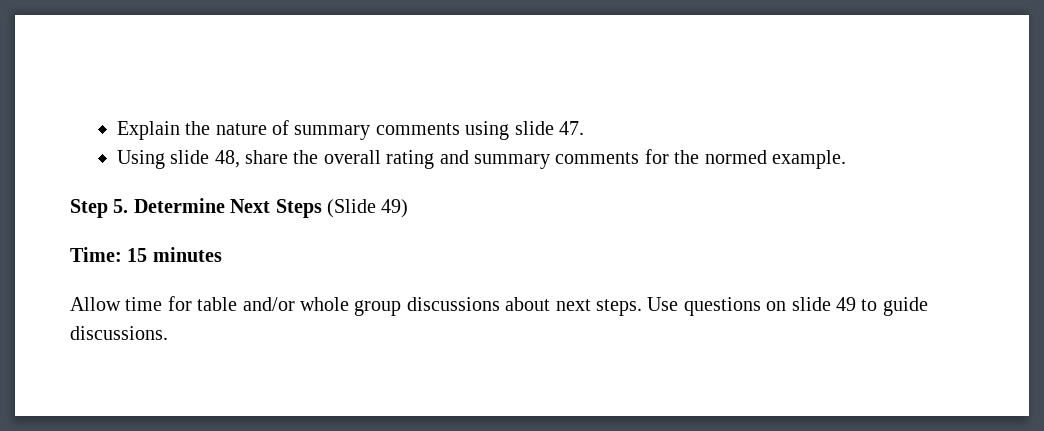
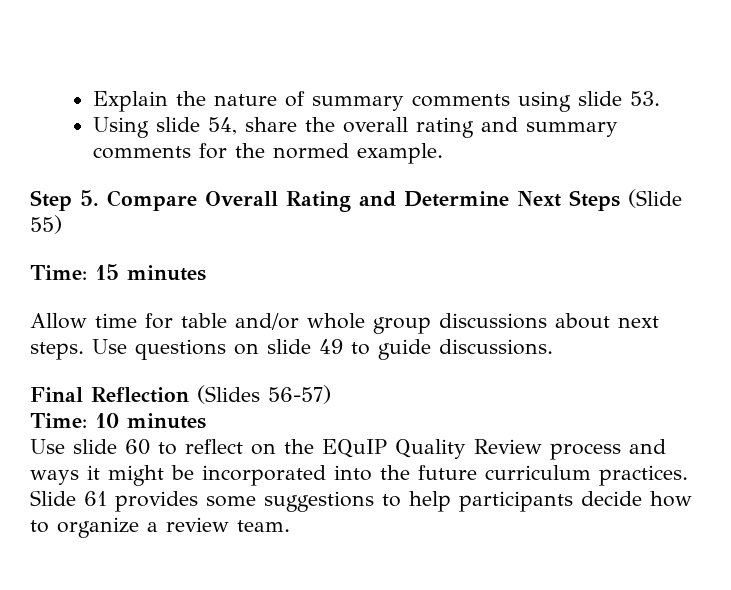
[558,121,584,135] 47. -> [630,91,661,106] 53.
[214,150,240,168] 48, -> [208,117,238,135] 54,
(129, 206) none -> [107,190,396,212] Compare Overall Rating and
[381,199,409,218] 49) -> [30,215,62,234] 55)
(168, 333) none -> [30,385,331,404] [30,413,206,429] [30,439,666,460] [30,465,688,486] [30,490,692,512] [30,517,290,538] // Final Reflection (Slides 56-57) // Time: 10 minutes // Use slide 60 to reflect on the EQuIP Quality Review process and ways it might be incorporated into the future curriculum practices. Slide 61 provides some suggestions to help participants decide how to organize a review team.

